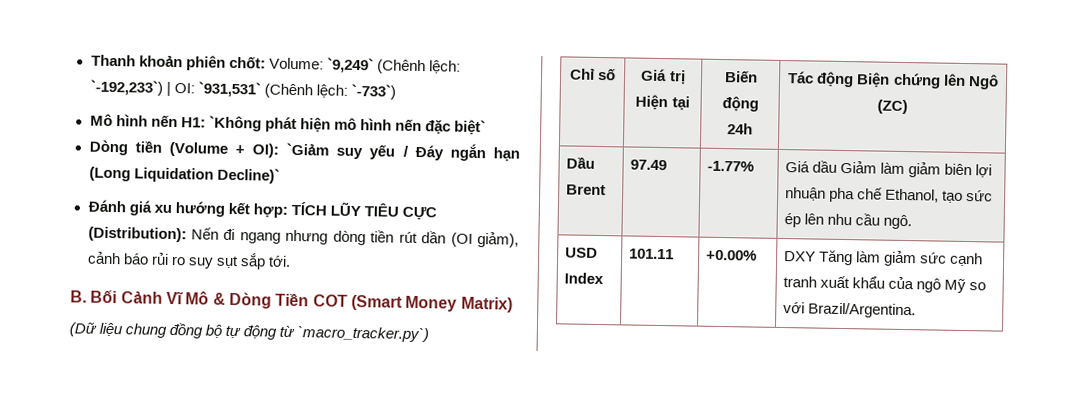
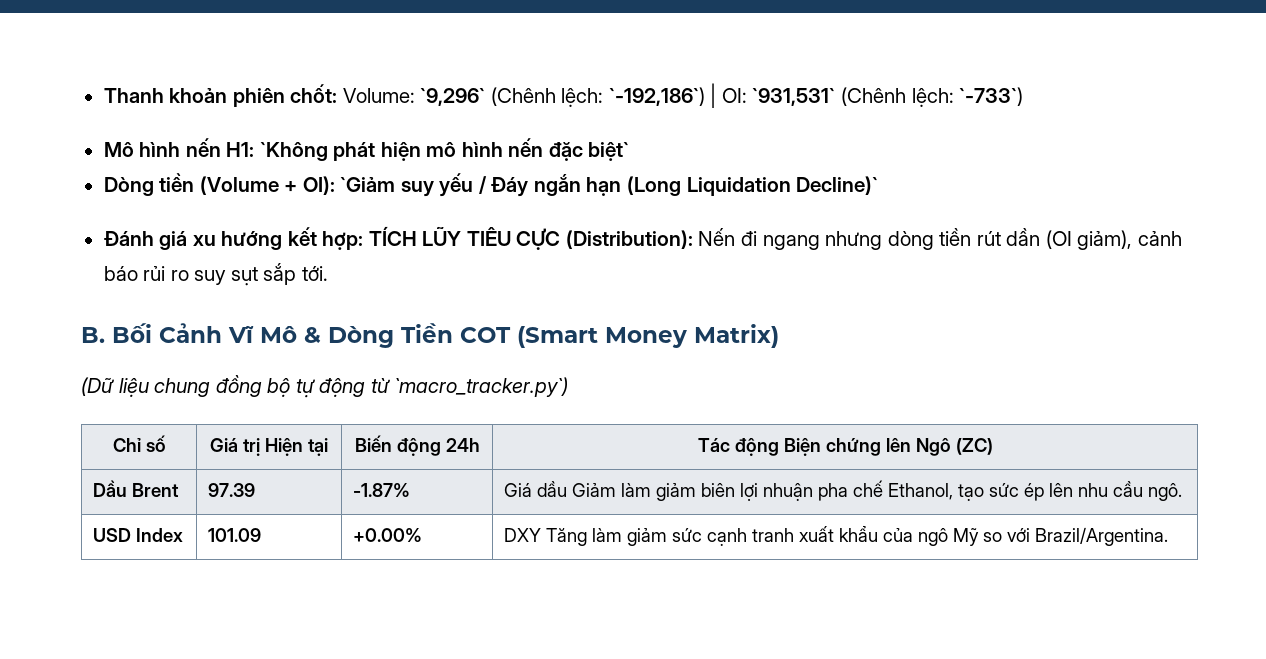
[326,57,461,75] [89,79,163,96] `9,249` (Chênh lệch: `-192,233`) -> [420,87,705,107] `9,296` (Chênh lệch: `-192,186`)
[629,159,667,171] [706,160,754,172] 97.49 | -1.77% -> [208,483,256,497] [353,483,411,497] 97.39 | -1.87%
[628,248,674,260] 101.11 -> [208,528,262,542] 101.09

